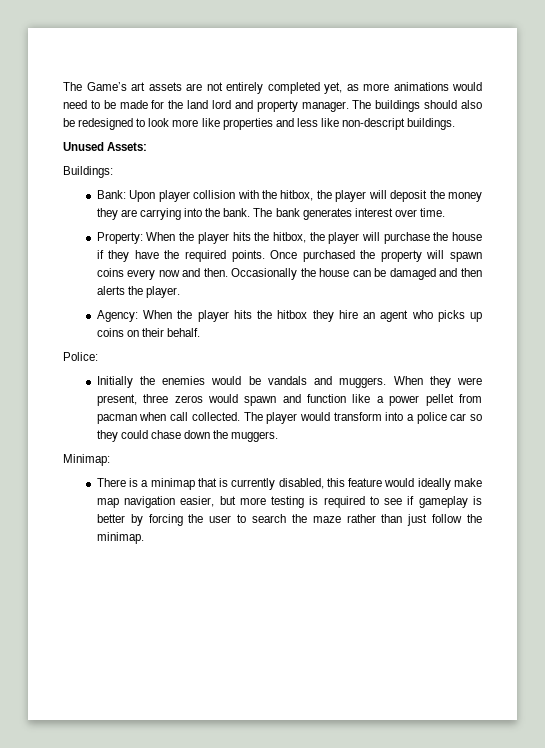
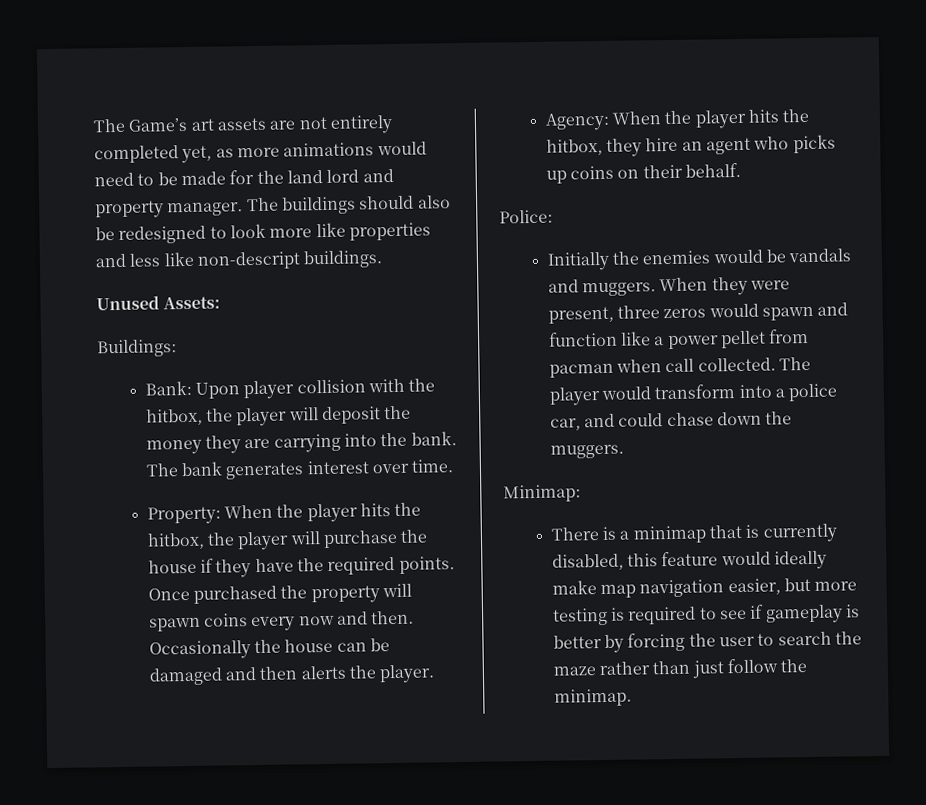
[277,310,308,319] hitbox -> [545,138,603,156] hitbox,
[450,413,482,421] [96,430,118,442] car so they -> [549,413,615,431] car, and

